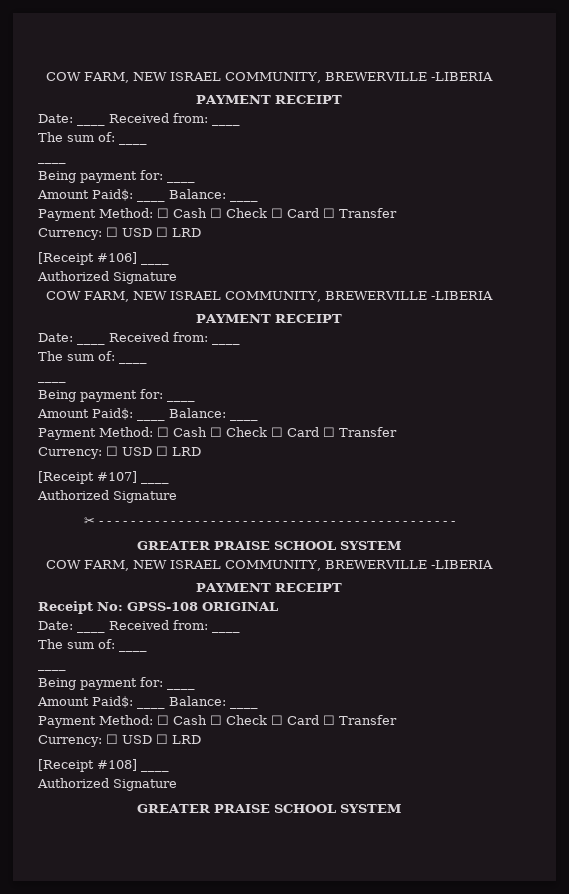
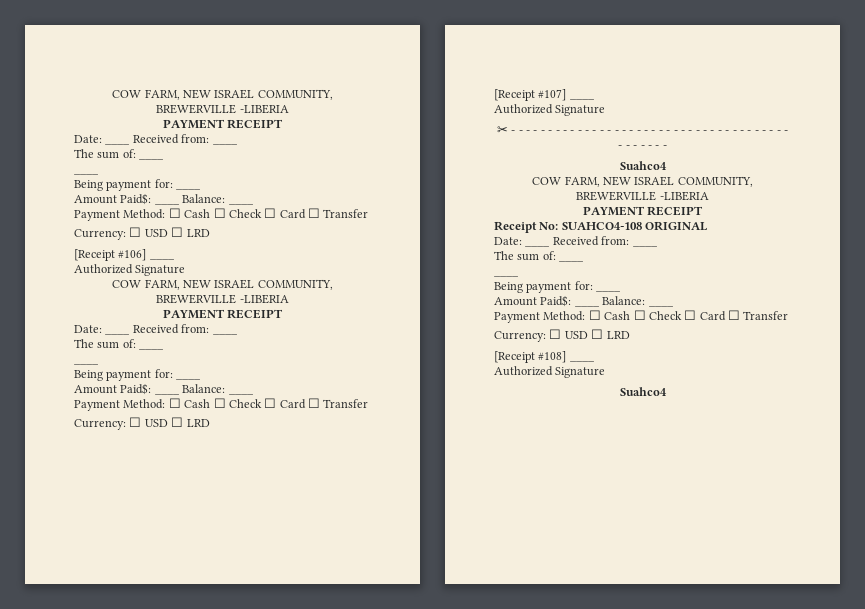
[137,541,401,550] GREATER PRAISE SCHOOL SYSTEM -> [619,161,667,170] Suahco4
[127,602,198,611] GPSS-108 -> [561,222,642,230] SUAHCO4-108
[137,804,401,813] GREATER PRAISE SCHOOL SYSTEM -> [619,387,667,396] Suahco4

